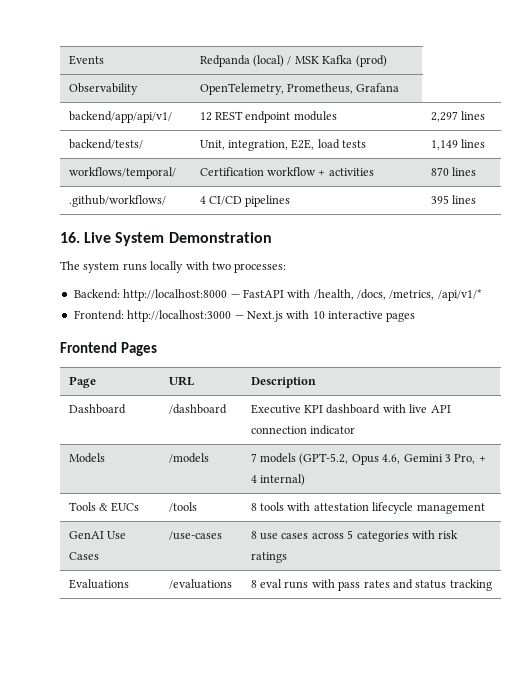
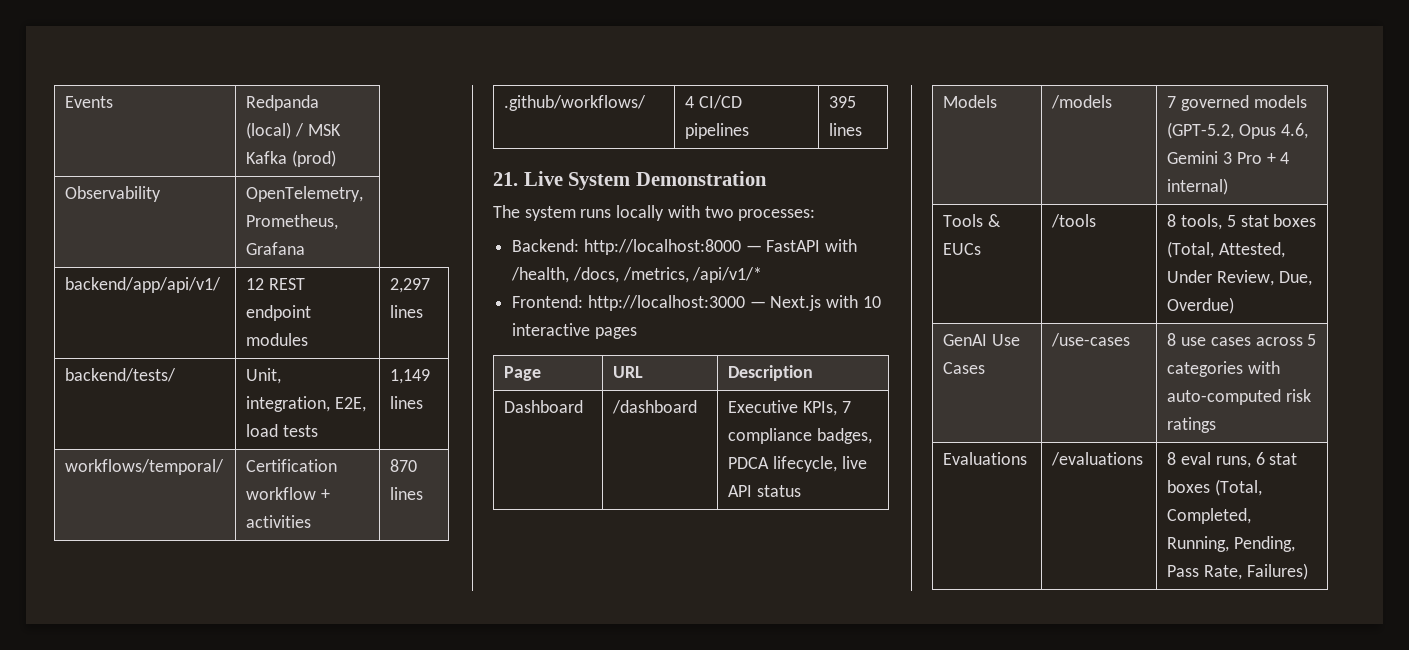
[60,232,80,243] 16. -> [493,172,518,186] 21.
[60,342,157,356] // Frontend Pages -> (637, 333) none
[304,404,451,414] [250,425,356,435] KPI dashboard with live API connection indicator -> [803,401,851,416] [728,428,873,444] [728,456,867,472] [728,485,802,497] KPIs, 7 compliance badges, PDCA lifecycle, live API status
(257, 457) none -> [1181,95,1250,111] governed
[454,454,476,464] Pro, -> [1236,152,1262,164] Pro
[260,502,485,514] tools with attestation lifecycle management -> [1181,214,1317,230] [1167,241,1286,258] [1167,270,1312,286] [1167,297,1235,314] tools, 5 stat boxes (Total, Attested, Under Review, Due, Overdue)
(435, 534) none -> [1167,389,1282,405] auto-computed
[284,579,492,591] runs with pass rates and status tracking -> [1215,452,1298,468] [1167,479,1263,496] [1167,508,1252,524] [1167,536,1296,552] [1167,563,1308,580] runs, 6 stat boxes (Total, Completed, Running, Pending, Pass Rate, Failures)

